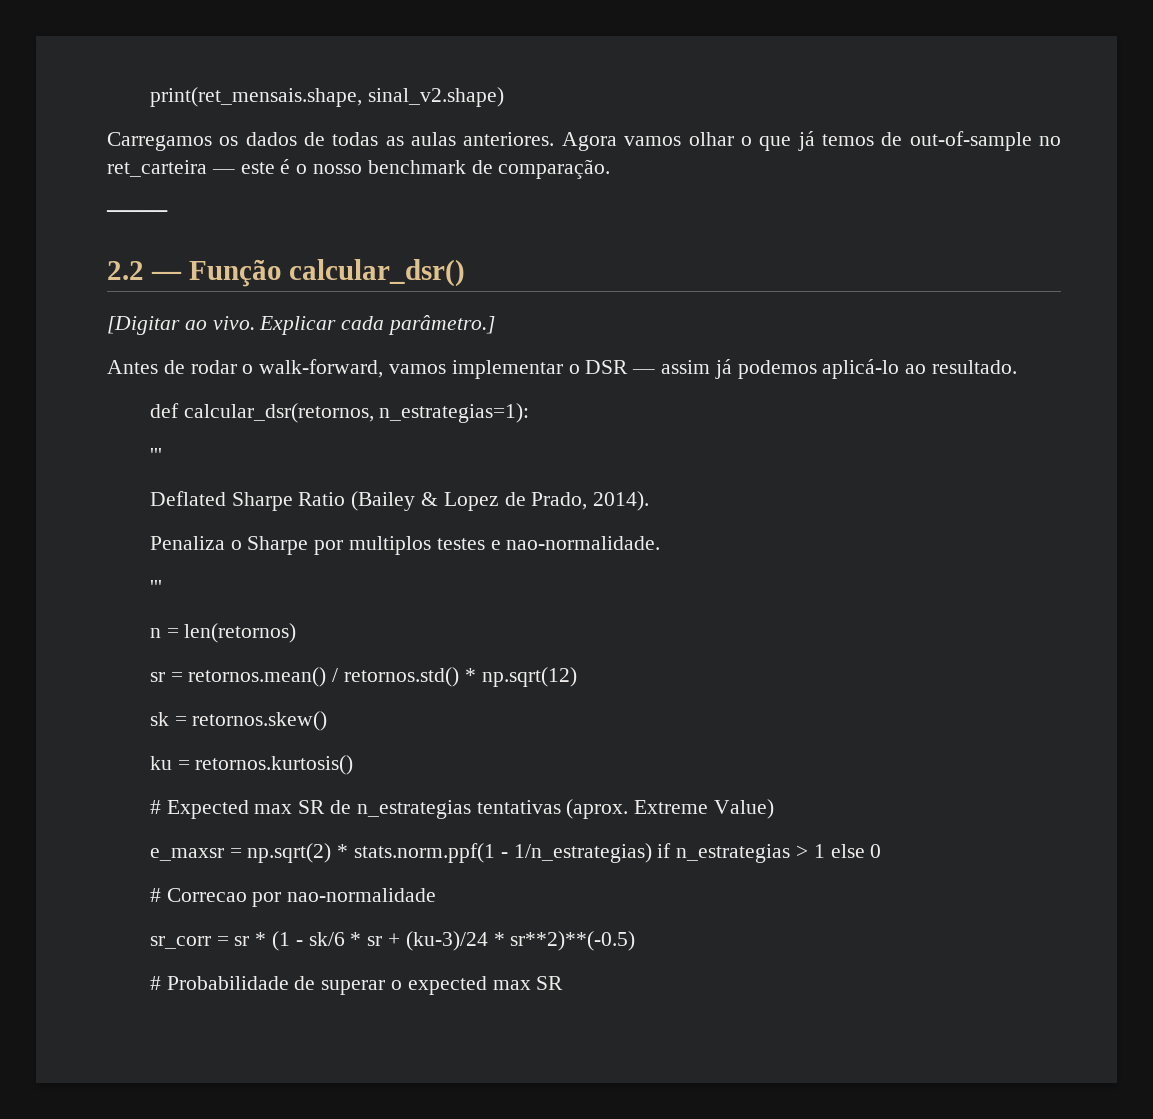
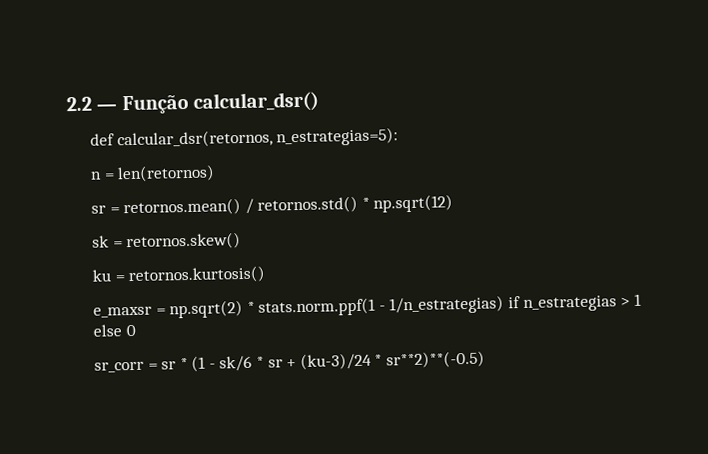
[149,87,504,107] [107,131,1062,151] [107,159,611,179] [106,210,168,218] [107,259,466,287] [107,315,496,335] [107,359,1018,379] [149,403,530,423] [149,448,162,462] [149,491,650,511] [149,536,661,555] [149,580,162,594] print(ret_mensais.shape, sinal_v2.shape) // Carregamos os dados de todas as aulas anteriores. Agora vamos olhar o que já temos de out-of-sample no ret_carteira — este é o nosso benchmark de comparação. // ──── // 2.2 — Função calcular_dsr() // [Digitar ao vivo. Explicar cada parâmetro.] // Antes de rodar o walk-forward, vamos implementar o DSR — assim já podemos aplicá-lo ao resultado. // def calcular_dsr(retornos, n_estrategias=1): // ''' // Deflated Sharpe Ratio (Bailey & Lopez de Prado, 2014). // Penaliza o Sharpe por multiplos testes e nao-normalidade. // ''' -> [66,91,320,115] [89,127,399,149] 2.2 — Função calcular_dsr() // def calcular_dsr(retornos, n_estrategias=5):
[149,799,775,819] // # Expected max SR de n_estrategias tentativas (aprox. Extreme Value) -> (266, 275) none
[149,888,437,907] // # Correcao por nao-normalidade -> (136, 330) none
[149,976,564,995] // # Probabilidade de superar o expected max SR -> (485, 359) none

